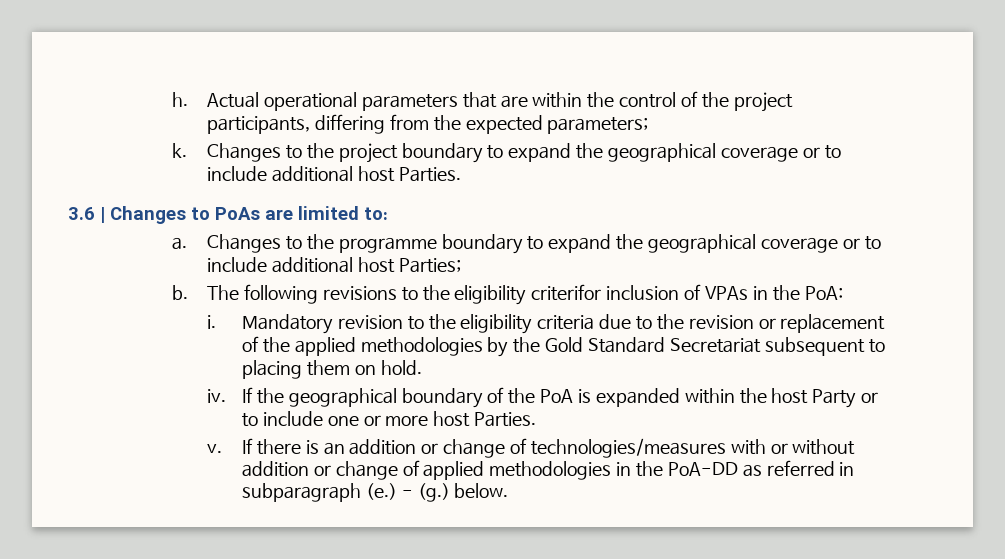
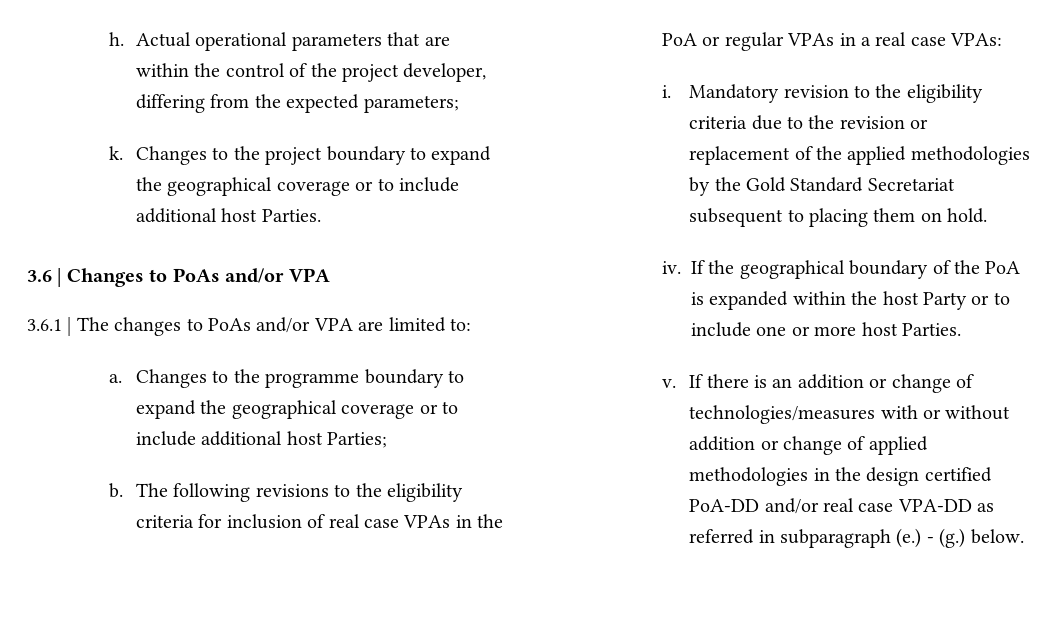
[207,116,311,134] participants, -> [403,63,487,82] developer,
(260, 213) none -> [225,268,331,283] [27,317,353,336] and/or VPA // 3.6.1 | The changes to PoAs and/or VPA
[531,284,843,301] criterifor inclusion of VPAs in the PoA: -> [135,514,504,529] [661,32,1003,51] criteria for inclusion of real case VPAs in the PoA or regular VPAs in a real case VPAs:
[667,462,738,476] PoA-DD -> [866,467,992,486] [689,498,972,514] design certified PoA-DD and/or real case VPA-DD

